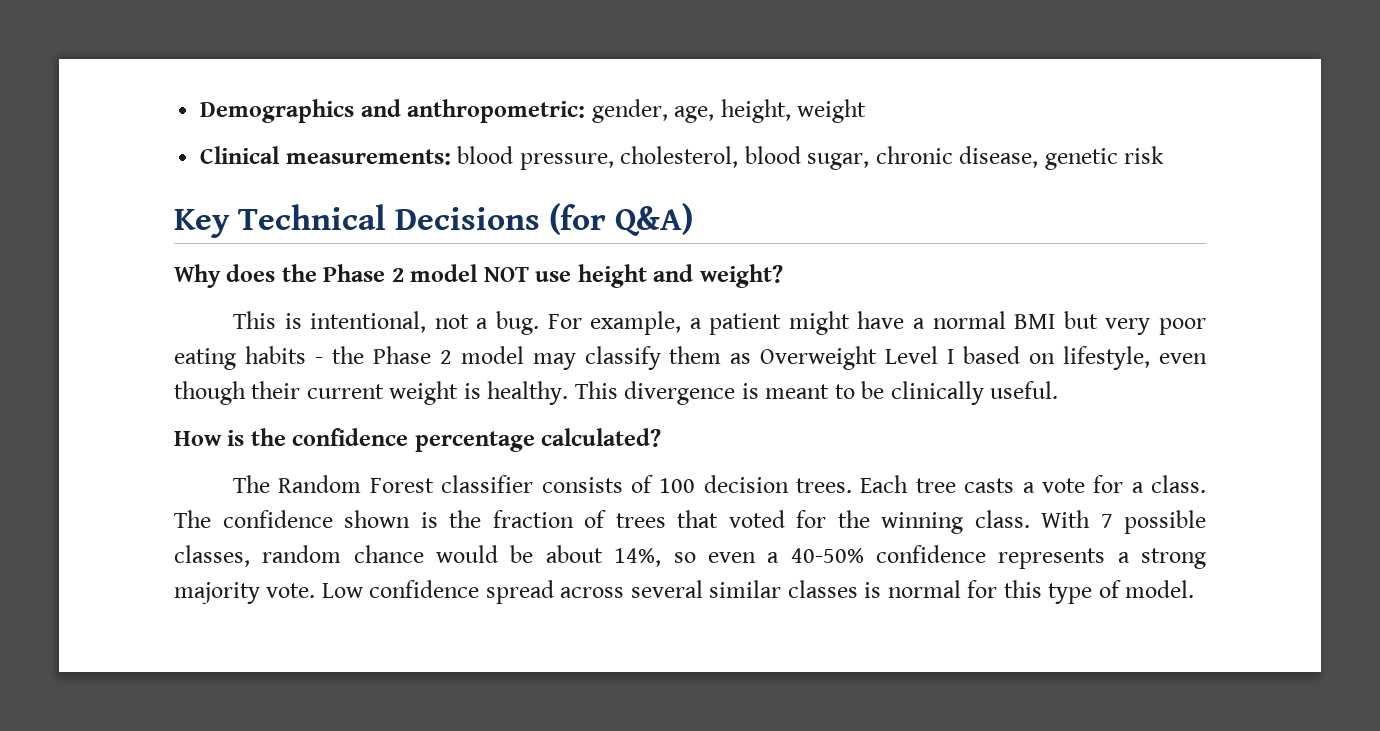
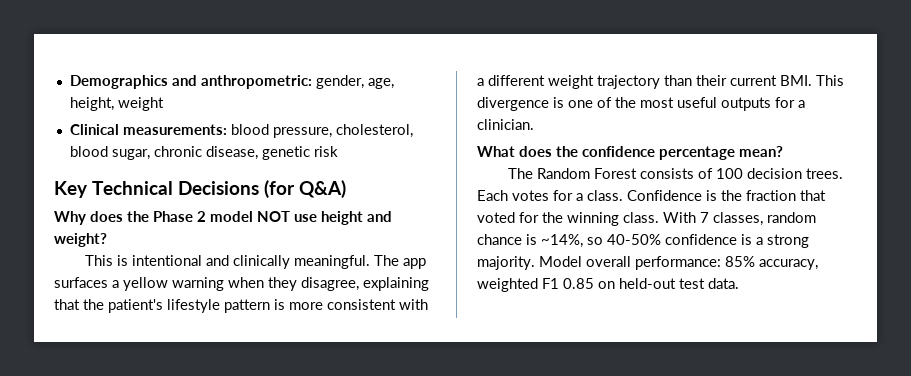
[310,311,1206,335] [174,346,1208,370] [174,381,1059,405] [174,430,245,446] intentional, not a bug. For example, a patient might have a normal BMI but very poor eating habits - the Phase 2 model may classify them as Overweight Level I based on lifestyle, even though their current weight is healthy. This divergence is meant to be clinically useful. // How is -> [131,255,426,269] [54,277,429,291] [54,299,428,313] [477,75,844,89] [477,97,805,111] [477,119,534,130] [477,146,552,157] intentional and clinically meaningful. The app surfaces a yellow warning when they disagree, explaining that the patient's lifestyle pattern is more consistent with a different weight trajectory than their current BMI. This divergence is one of the most useful outputs for a clinician. // What does
[541,428,662,447] calculated? -> [739,146,783,157] mean?
[441,475,534,493] classifier -> (637, 173) none
[915,475,1207,493] [174,510,410,528] tree casts a vote for a class. The confidence shown -> [512,190,702,201] votes for a class. Confidence
[584,510,666,528] of trees -> (796, 195) none
[1124,510,1206,534] possible -> (709, 217) none
[436,545,780,567] would be about 14%, so even a -> [526,234,603,248] is ~14%, so
[998,548,1106,569] represents -> [741,234,752,245] is
[174,580,1195,604] majority vote. Low confidence spread across several similar classes is normal for this type of model. -> [477,256,818,270] [477,278,739,292] majority. Model overall performance: 85% accuracy, weighted F1 0.85 on held-out test data.

